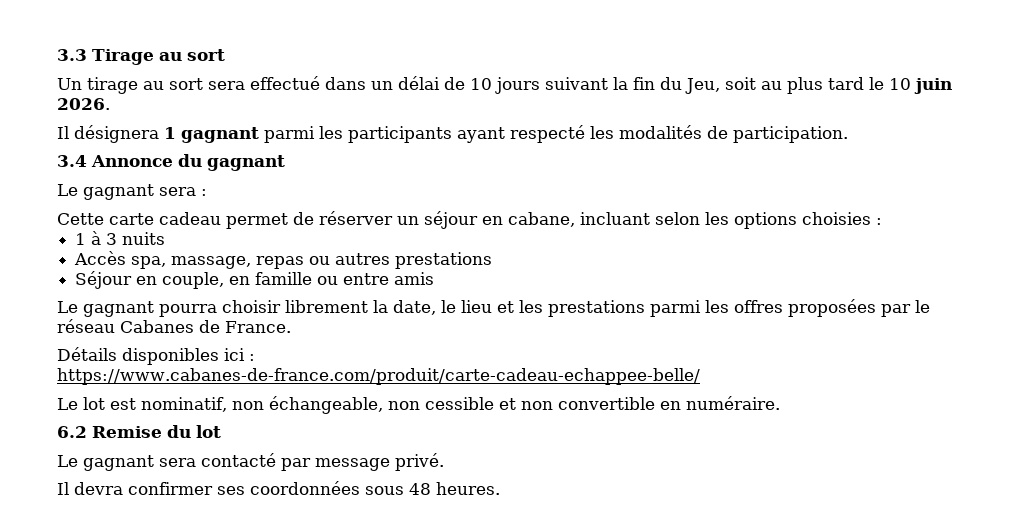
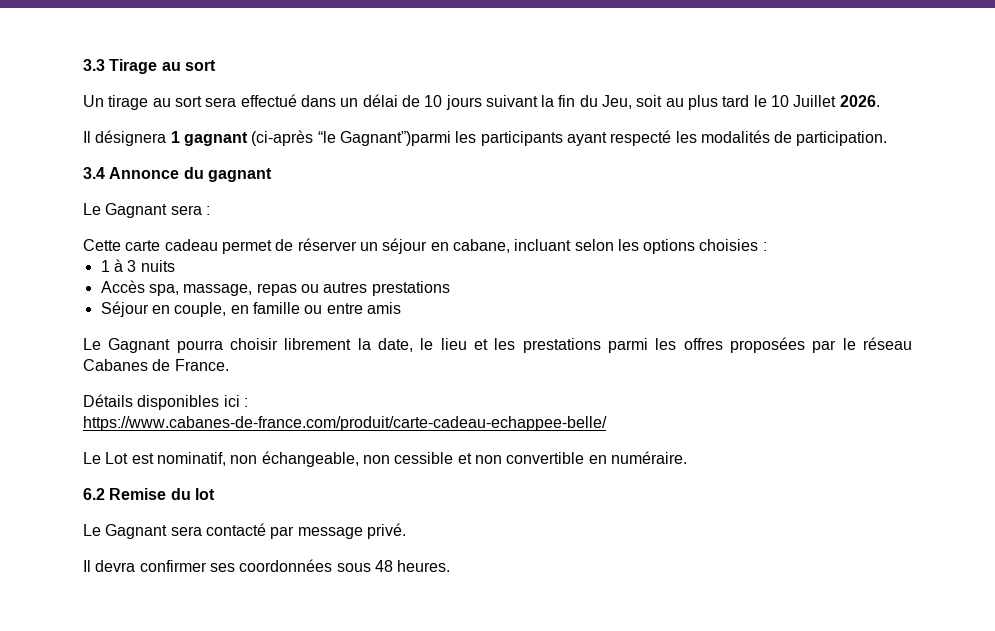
[914,78,952,94] juin -> [793,95,837,107] Juillet
[264,126,315,143] parmi -> [251,130,451,146] (ci-après “le Gagnant”)parmi
[83,184,154,200] gagnant -> [105,203,168,218] Gagnant
[83,301,154,317] gagnant -> [108,338,171,353] Gagnant
[83,397,105,410] lot -> [105,452,129,464] Lot
[83,455,154,471] gagnant -> [105,524,168,539] Gagnant

